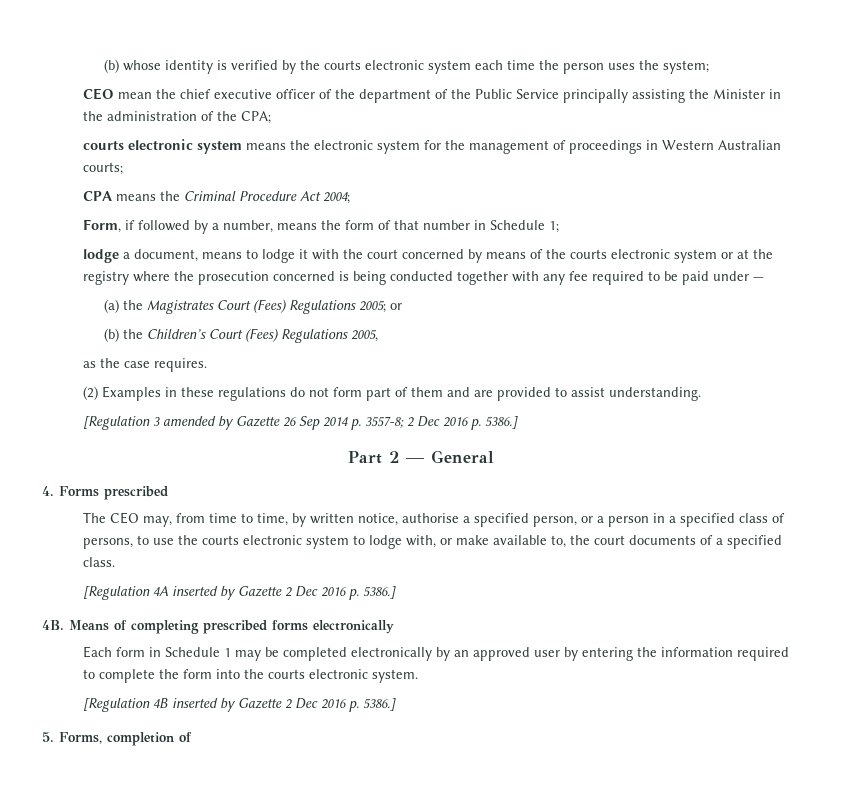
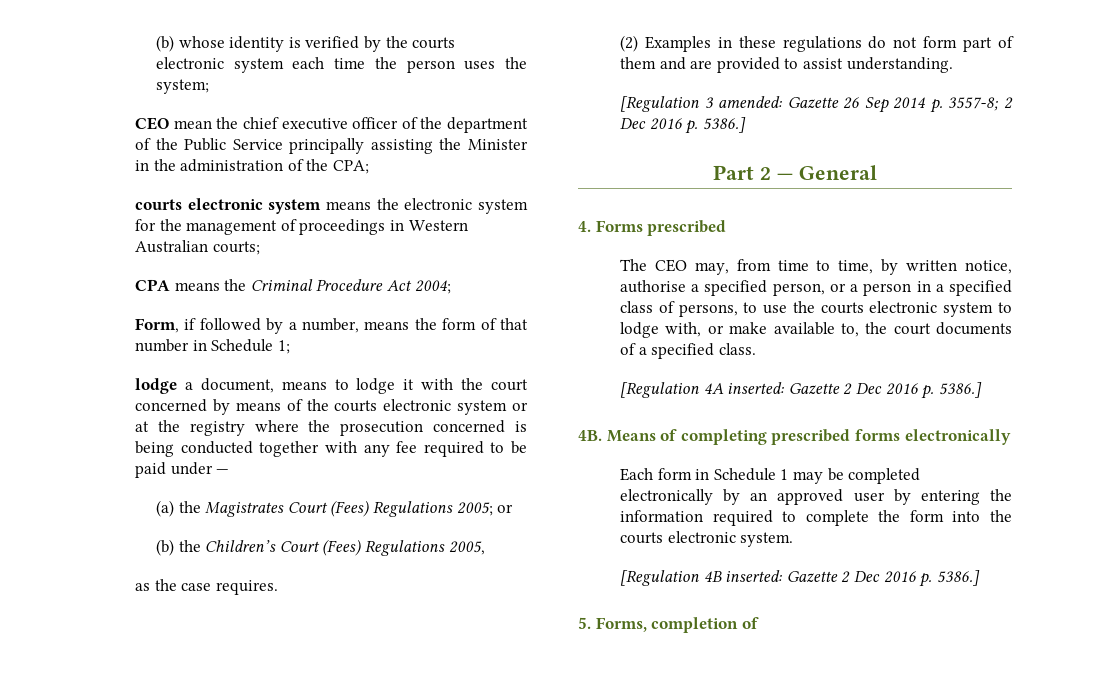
[163,416,235,430] amended by -> [718,96,783,108] amended:
[172,586,237,600] inserted by -> [727,382,785,394] inserted:
[172,698,237,712] inserted by -> [725,570,783,582] inserted:

